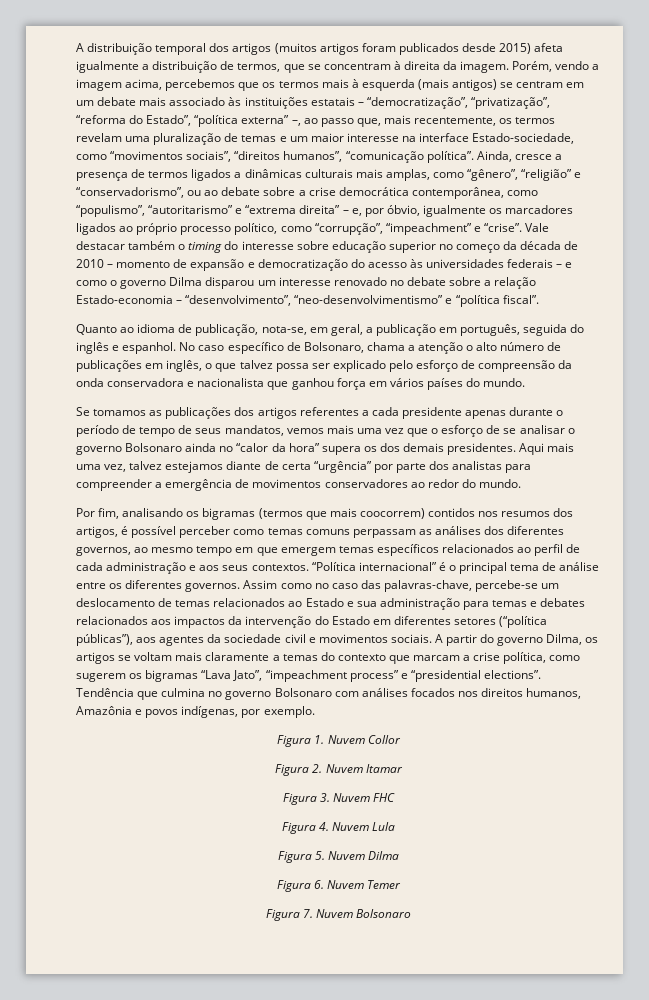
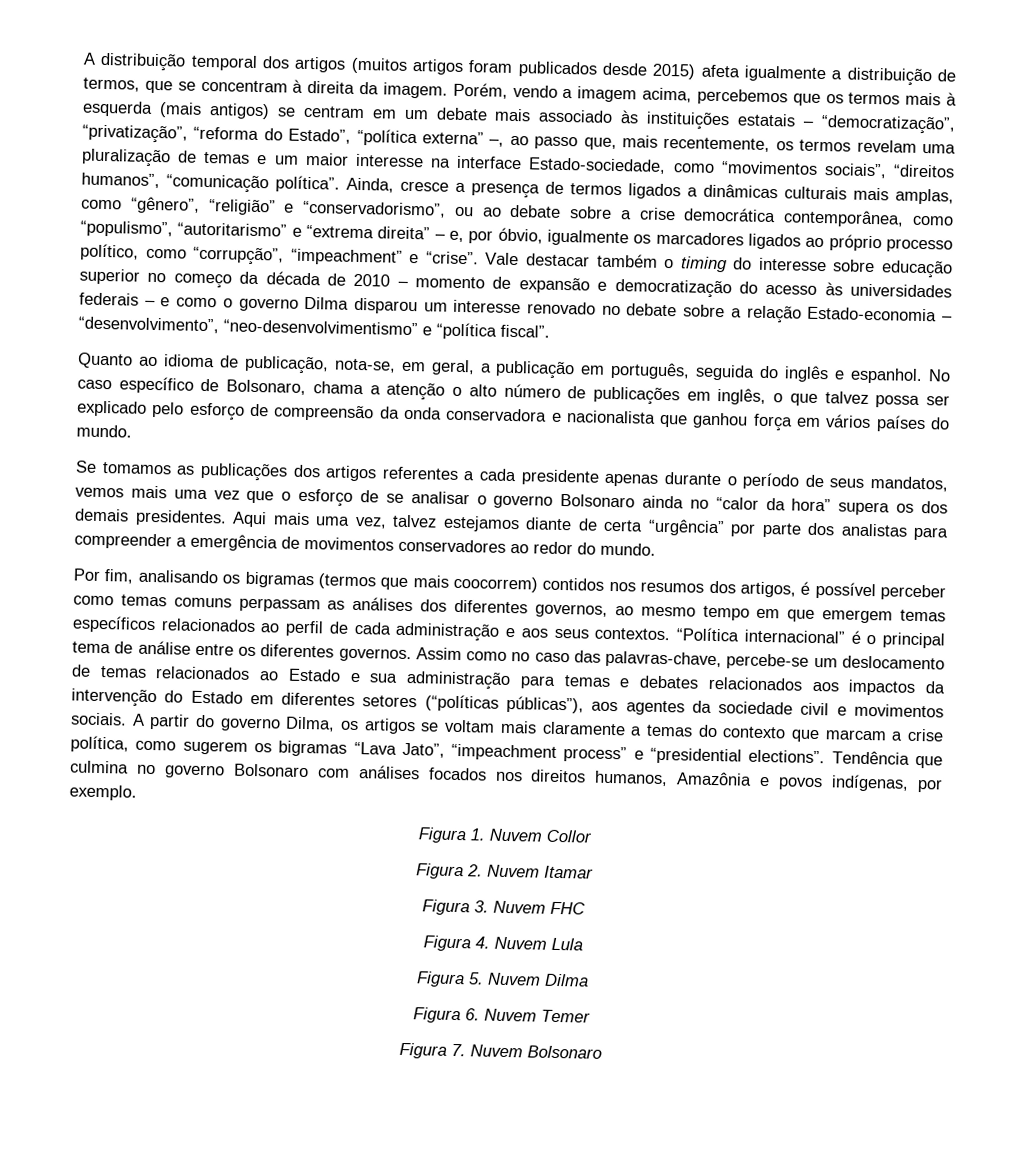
[139,425,193,437] tempo de -> (825, 481) none
[499,616,548,628] (“política -> [424,694,499,712] (“políticas

